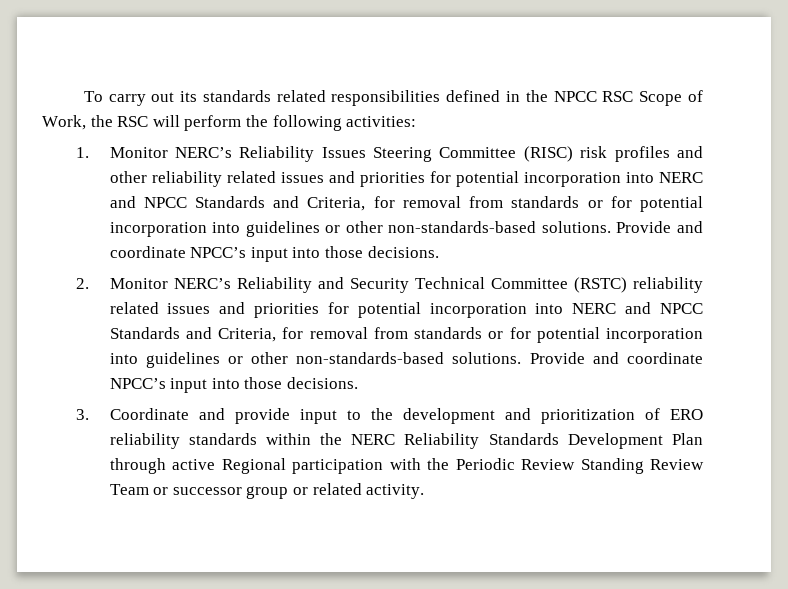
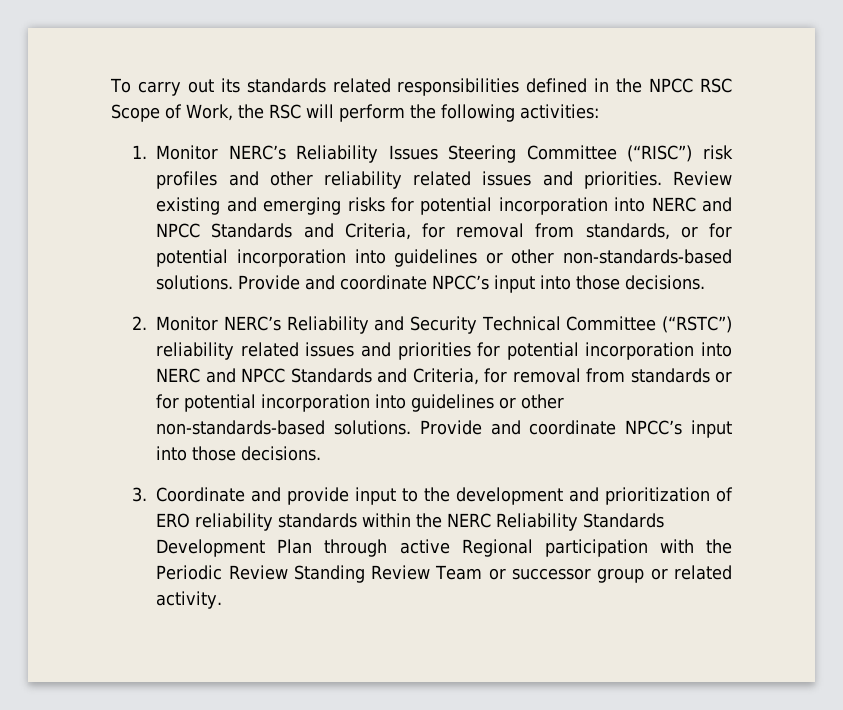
[523,146,573,162] (RISC) -> [627,145,693,162] (“RISC”)
[359,172,425,187] priorities -> [583,171,733,189] [156,197,385,215] priorities. Review existing and emerging risks
[511,196,580,208] standards -> [585,223,670,240] standards,
[573,277,627,293] (RSTC) -> [662,316,733,333] (“RSTC”)

